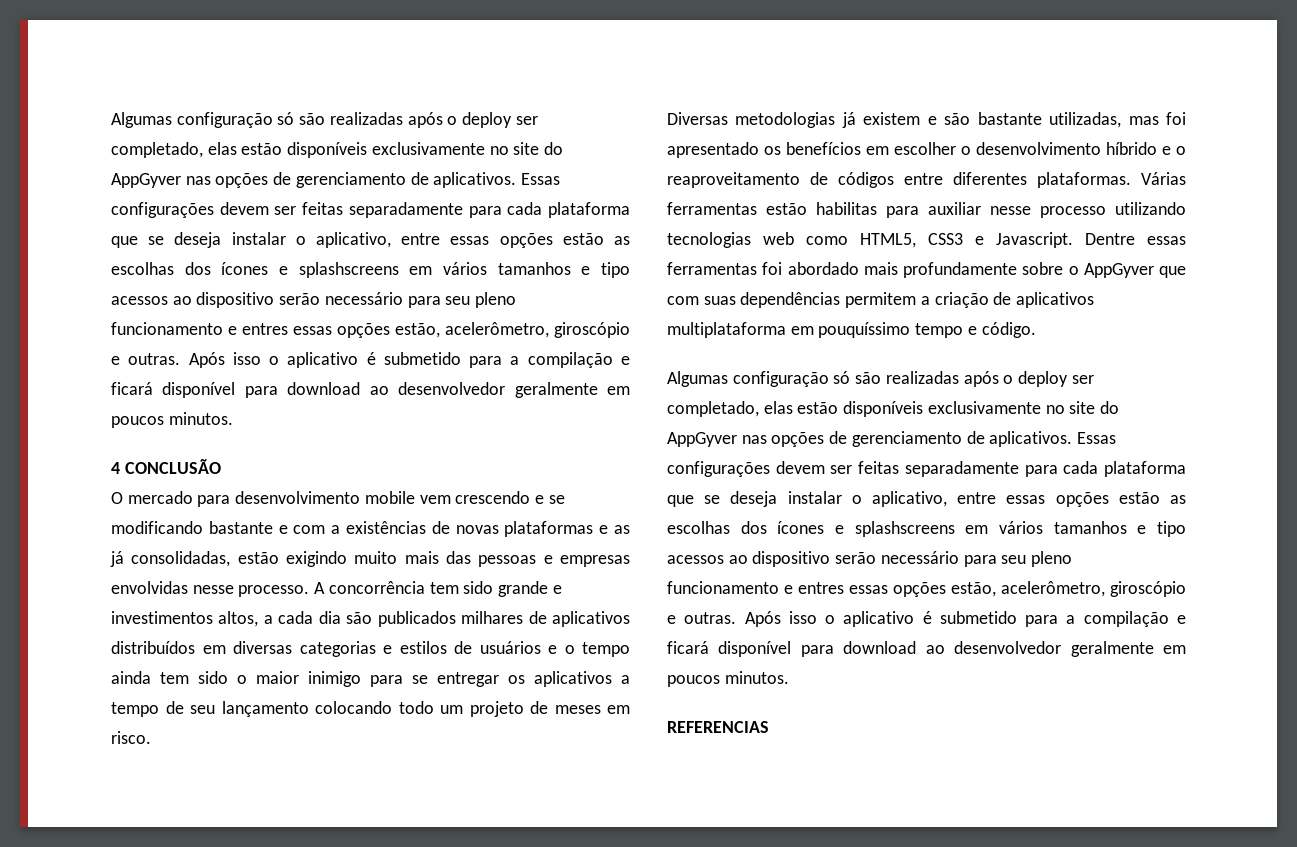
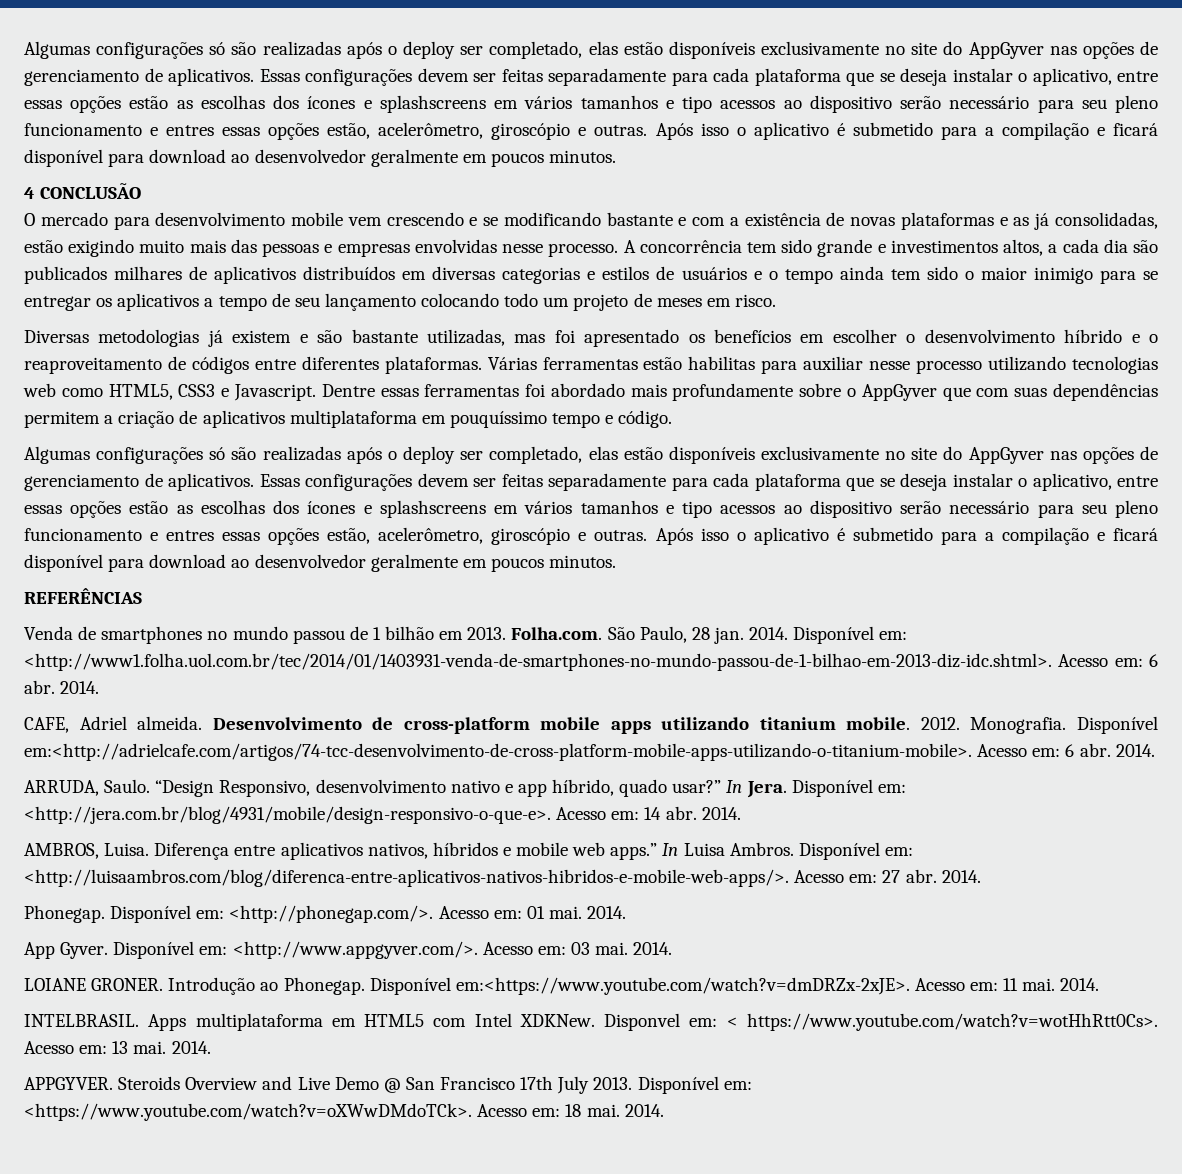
[111,112,273,128] Algumas configuração -> [24,41,204,59] Algumas configurações
[346,521,427,534] existências -> [744,213,821,226] existência
[732,371,829,387] configuração -> [96,447,204,464] configurações
[667,721,769,733] REFERENCIAS -> [24,588,142,604] [24,626,908,644] [24,653,1158,671] [24,680,100,694] [24,716,1158,734] [24,743,1155,761] [24,779,906,798] [24,806,741,824] [24,842,913,860] [24,869,981,887] [24,905,627,923] [24,941,673,959] [24,977,1100,995] [24,1013,1158,1031] [24,1041,211,1054] [24,1076,752,1094] [24,1103,664,1121] REFERÊNCIAS // Venda de smartphones no mundo passou de 1 bilhão em 2013. Folha.com. São Paulo, 28 jan. 2014. Disponível em: <http://www1.folha.uol.com.br/tec/2014/01/1403931-venda-de-smartphones-no-mundo-passou-de-1-bilhao-em-2013-diz-idc.shtml>. Acesso em: 6 abr. 2014. // CAFE, Adriel almeida. Desenvolvimento de cross-platform mobile apps utilizando titanium mobile. 2012. Monografia. Disponível em:<http://adrielcafe.com/artigos/74-tcc-desenvolvimento-de-cross-platform-mobile-apps-utilizando-o-titanium-mobile>. Acesso em: 6 abr. 2014. // ARRUDA, Saulo. “Design Responsivo, desenvolvimento nativo e app híbrido, quado usar?” In Jera. Disponível em: <http://jera.com.br/blog/4931/mobile/design-responsivo-o-que-e>. Acesso em: 14 abr. 2014. // AMBROS, Luisa. Diferença entre aplicativos nativos, híbridos e mobile web apps.” In Luisa Ambros. Disponível em: <http://luisaambros.com/blog/diferenca-entre-aplicativos-nativos-hibridos-e-mobile-web-apps/>. Acesso em: 27 abr. 2014. // Phonegap. Disponível em: <http://phonegap.com/>. Acesso em: 01 mai. 2014. // App Gyver. Disponível em: <http://www.appgyver.com/>. Acesso em: 03 mai. 2014. // LOIANE GRONER. Introdução ao Phonegap. Disponível em:<https://www.youtube.com/watch?v=dmDRZx-2xJE>. Acesso em: 11 mai. 2014. // INTELBRASIL. Apps multiplataforma em HTML5 com Intel XDKNew. Disponvel em: < https://www.youtube.com/watch?v=wotHhRtt0Cs>. Acesso em: 13 mai. 2014. // APPGYVER. Steroids Overview and Live Demo @ San Francisco 17th July 2013. Disponível em: <https://www.youtube.com/watch?v=oXWwDMdoTCk>. Acesso em: 18 mai. 2014.

